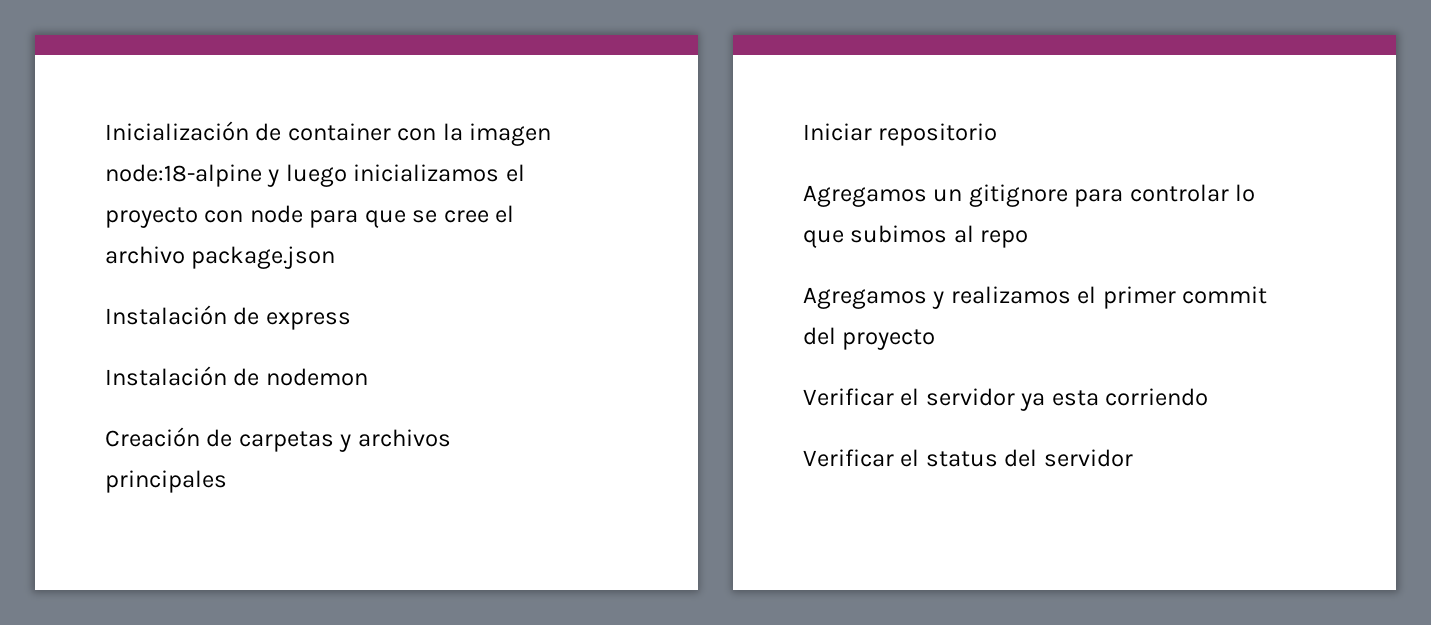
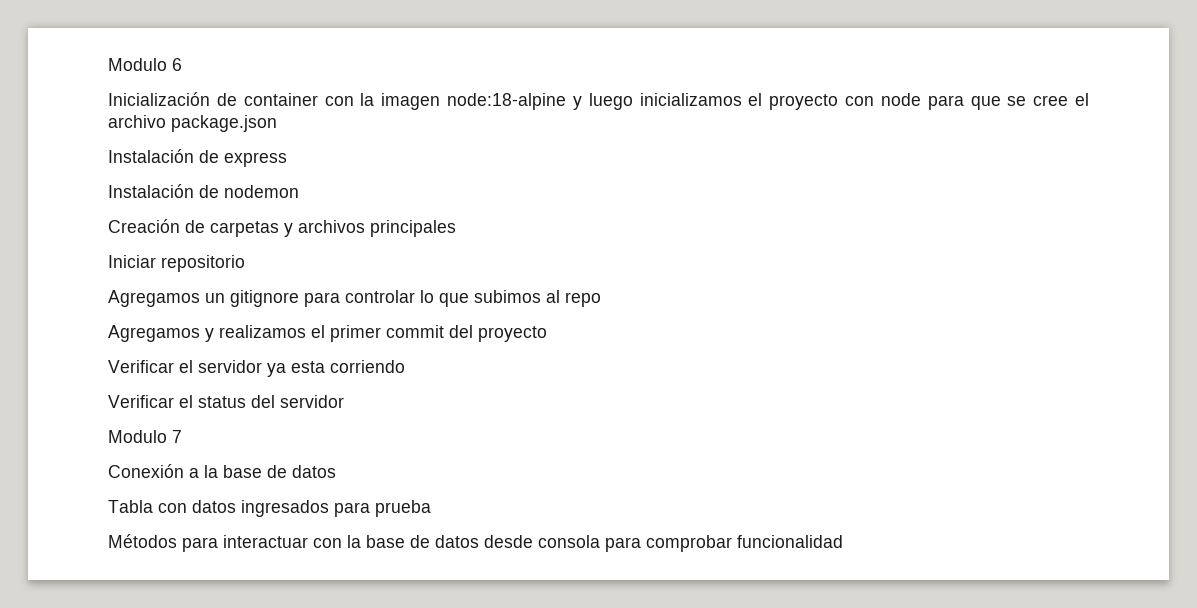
(105, 131) none -> [108,58,182,71] Modulo 6 //
(1133, 458) none -> [108,430,182,443] [108,464,336,478] [108,500,431,517] [108,534,843,552] // Modulo 7 // Conexión a la base de datos // Tabla con datos ingresados para prueba // Métodos para interactuar con la base de datos desde consola para comprobar funcionalidad

